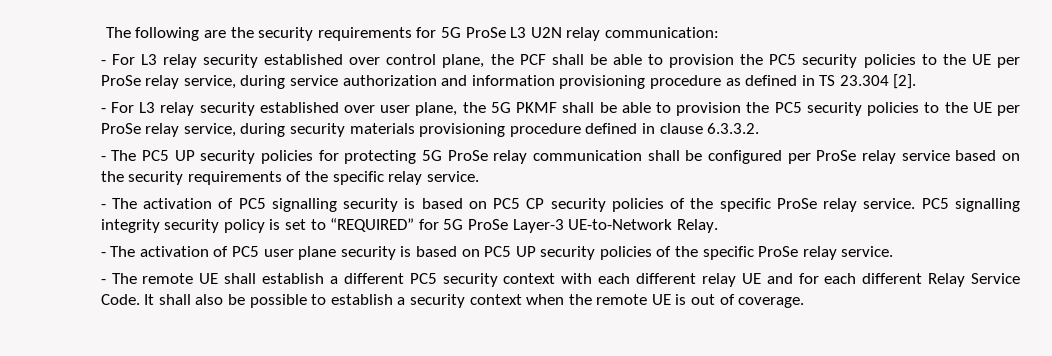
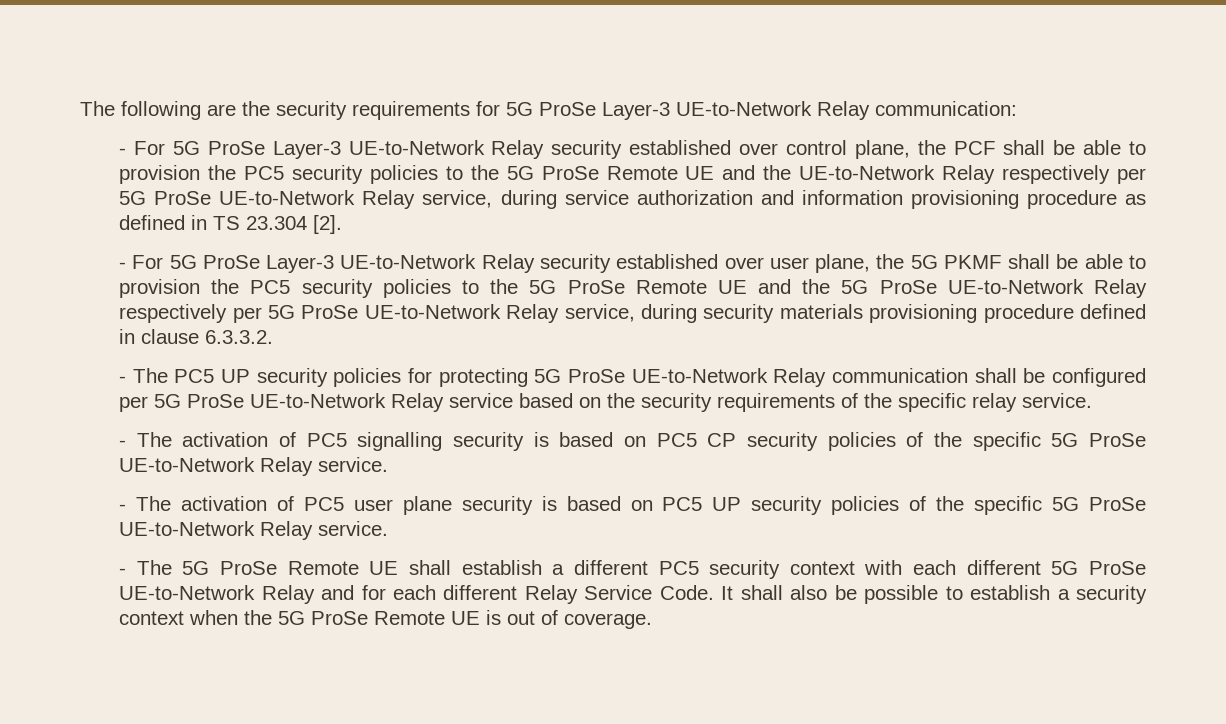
[510,27,601,41] L3 U2N relay -> [602,101,870,120] Layer-3 UE-to-Network Relay
[140,54,197,68] L3 relay -> [172,140,545,159] 5G ProSe Layer-3 UE-to-Network Relay
[971,54,1020,68] [100,75,180,89] UE per ProSe relay -> [506,165,1146,184] [119,190,416,209] 5G ProSe Remote UE and the UE-to-Network Relay respectively per 5G ProSe UE-to-Network Relay
[139,102,195,116] L3 relay -> [169,254,535,273] 5G ProSe Layer-3 UE-to-Network Relay
[972,102,1021,116] [100,123,180,137] UE per ProSe relay -> [529,279,1147,298] [119,304,560,323] 5G ProSe Remote UE and the 5G ProSe UE-to-Network Relay respectively per 5G ProSe UE-to-Network Relay
[493,150,528,164] relay -> [631,368,827,387] UE-to-Network Relay
[816,150,896,164] ProSe relay -> [154,393,445,412] 5G ProSe UE-to-Network Relay
[776,198,1021,212] [100,218,718,233] ProSe relay service. PC5 signalling integrity security policy is set to “REQUIRED” for 5G ProSe Layer-3 UE-to-Network Relay. -> [1051,433,1146,447] [119,457,389,476] 5G ProSe UE-to-Network Relay service.
[758,246,894,260] [100,273,194,284] ProSe relay service. // - The remote -> [1052,497,1146,511] [119,521,389,540] [119,560,359,575] 5G ProSe UE-to-Network Relay service. // - The 5G ProSe Remote
[701,273,761,287] relay UE -> [1051,561,1146,575] [119,585,315,604] 5G ProSe UE-to-Network Relay
[596,294,648,305] remote -> [278,611,446,625] 5G ProSe Remote

